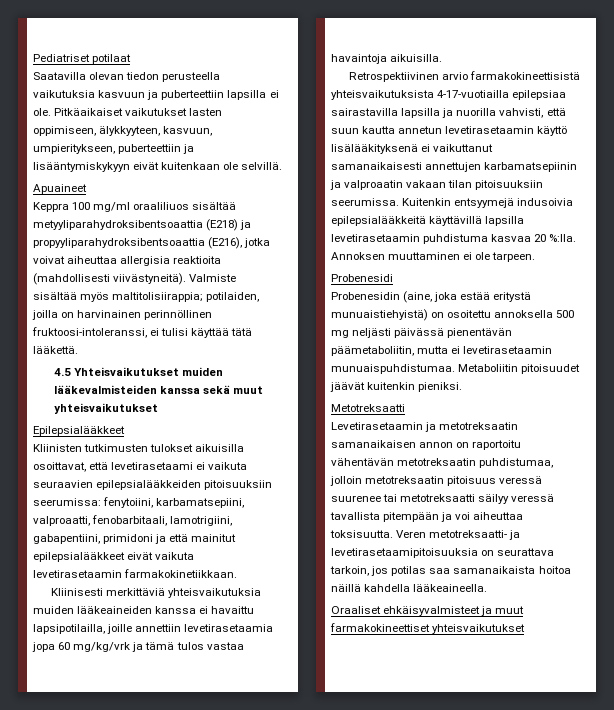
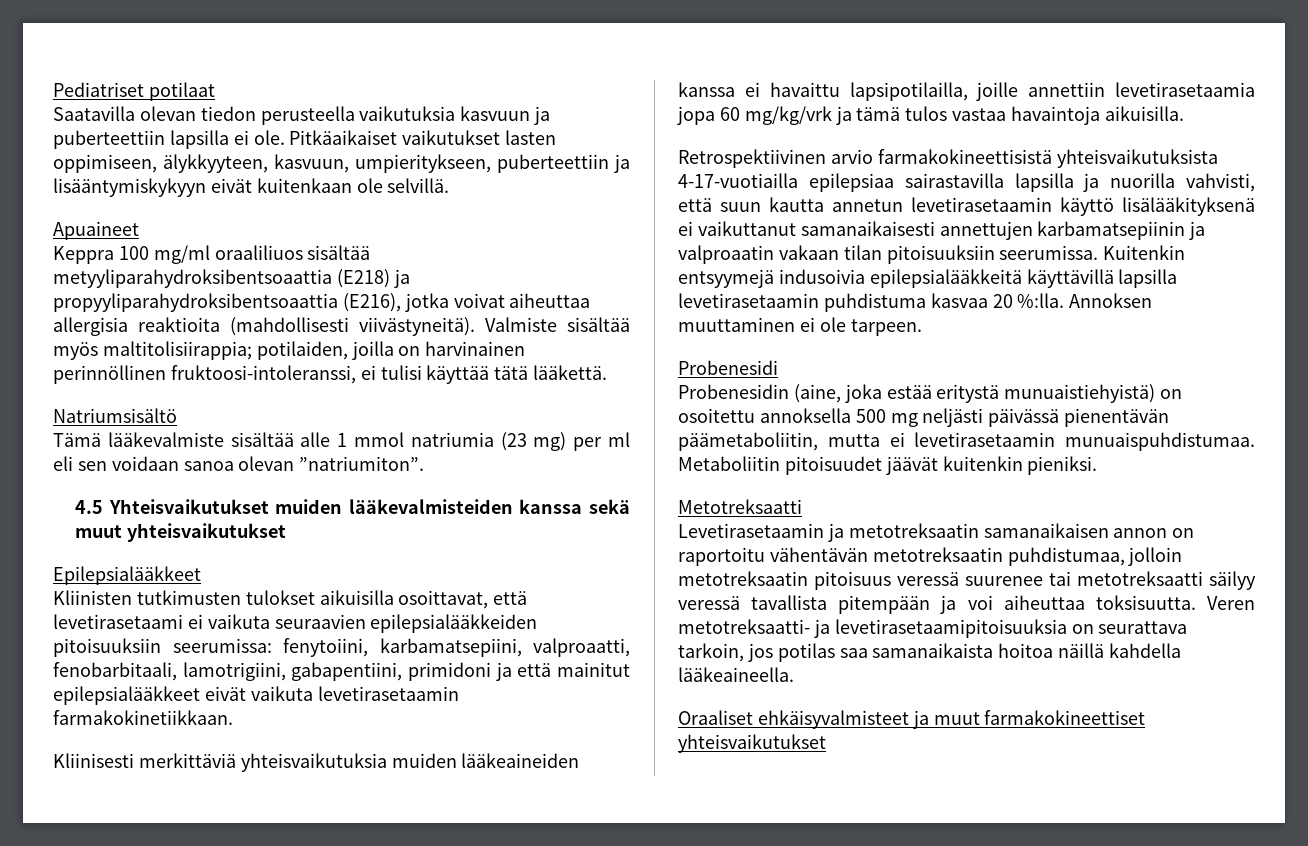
(78, 350) none -> [53,408,177,423] [53,432,630,451] [53,456,425,471] // Natriumsisältö // Tämä lääkevalmiste sisältää alle 1 mmol natriumia (23 mg) per ml eli sen voidaan sanoa olevan ”natriumiton”.

